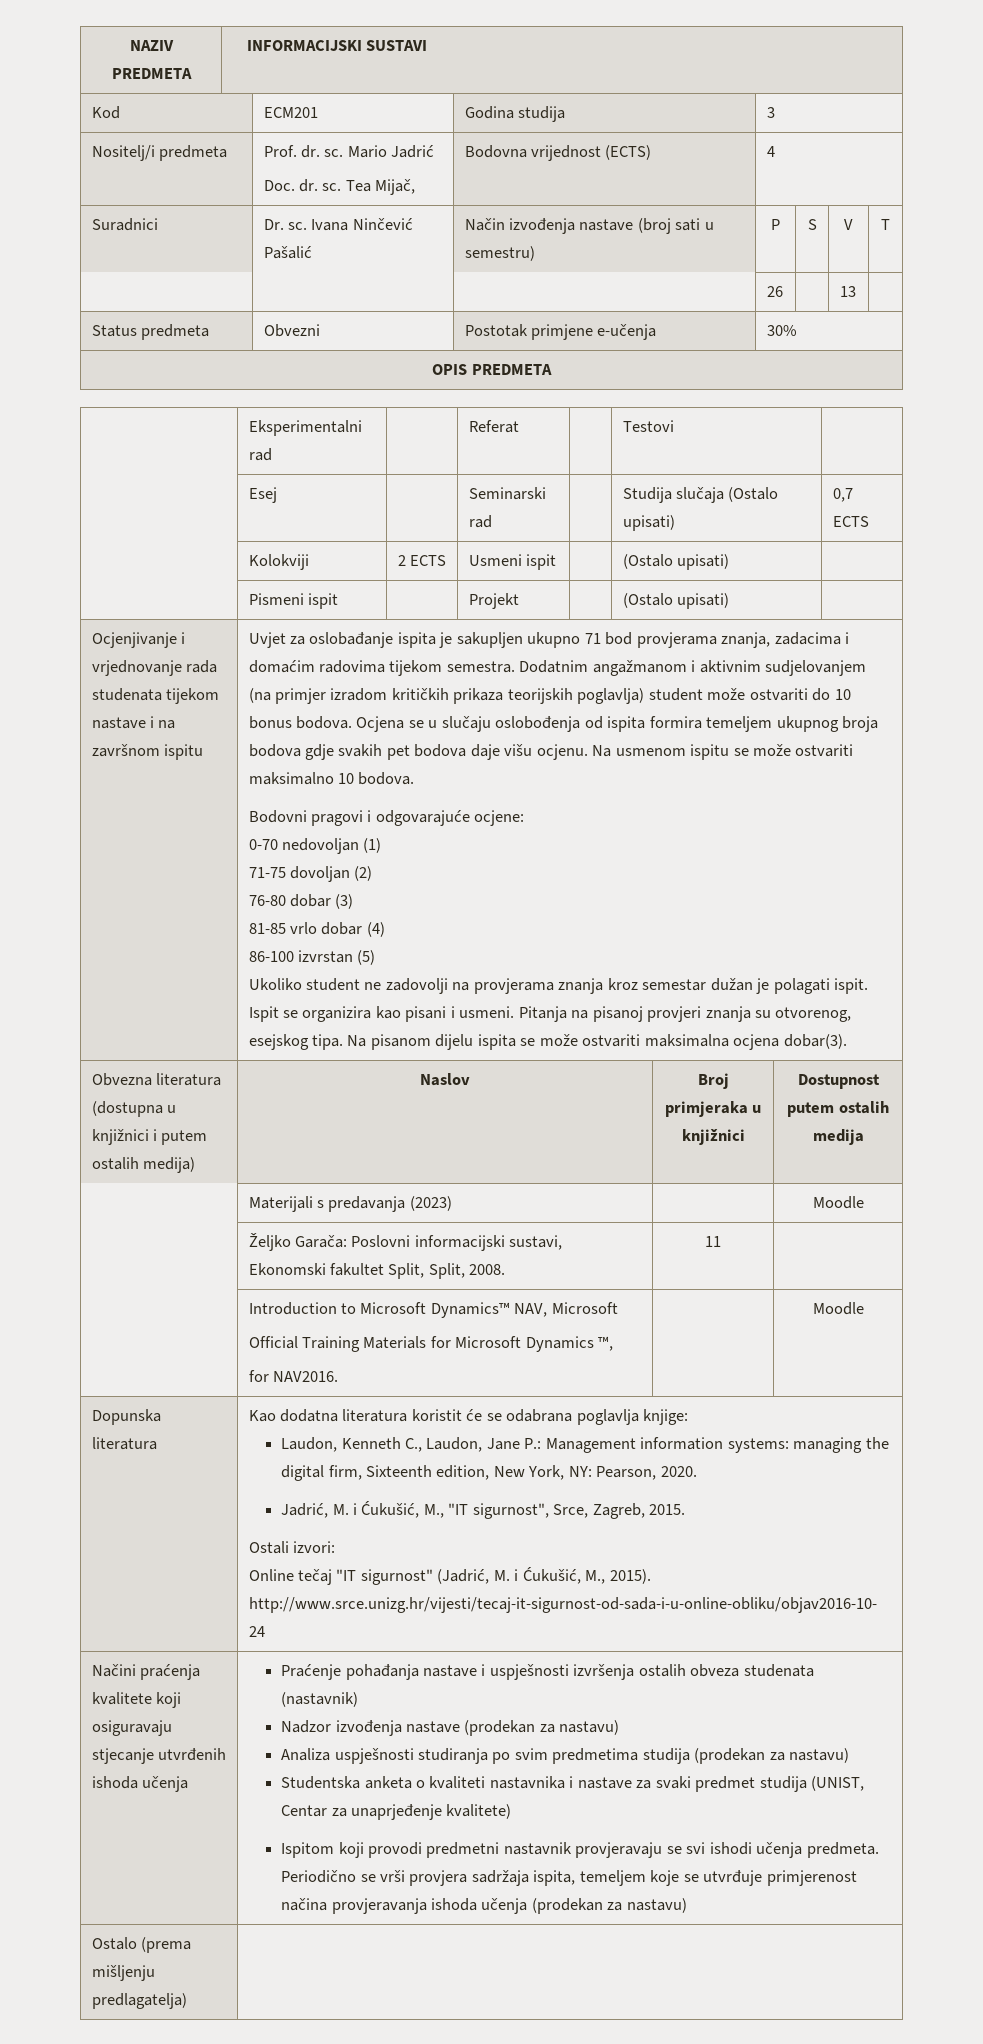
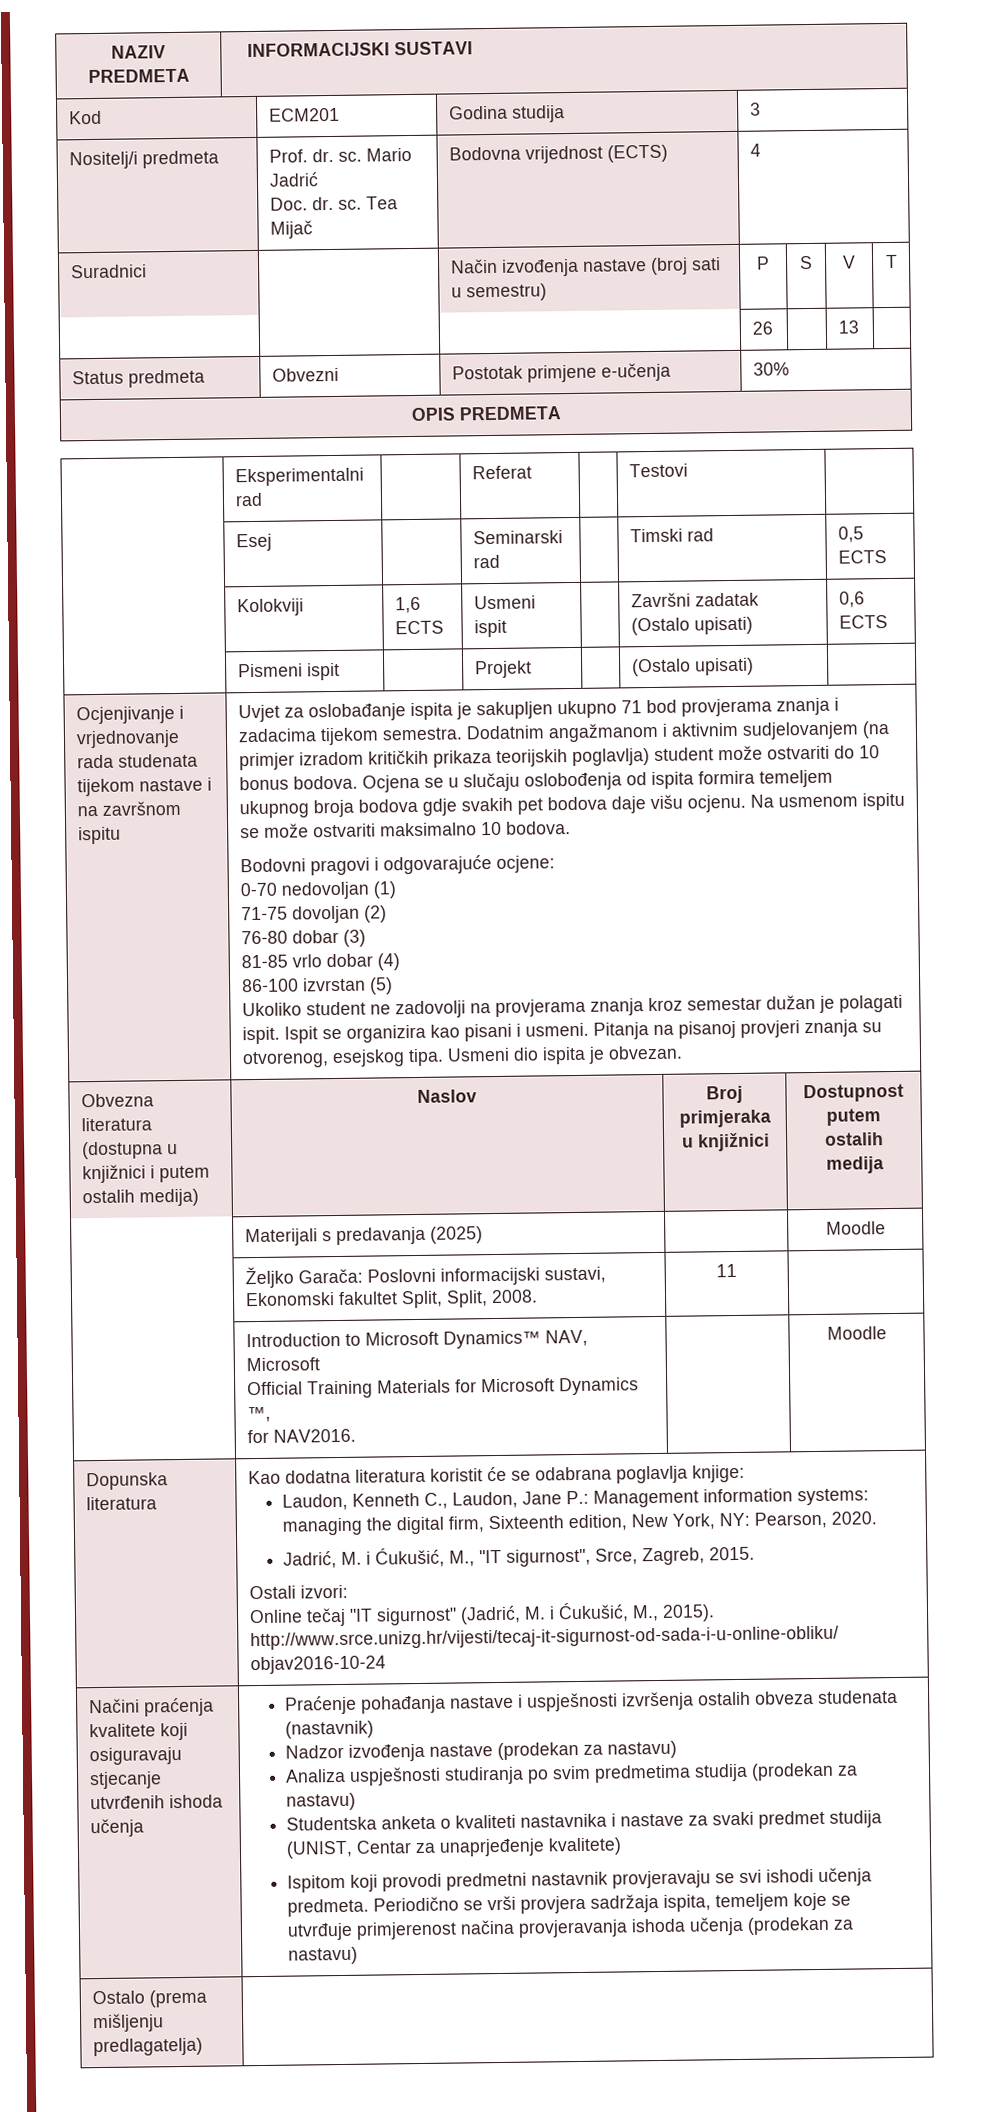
[375,179,416,195] Mijač, -> [269,220,313,239] Mijač
[263,218,413,231] [263,246,312,259] Dr. sc. Ivana Ninčević Pašalić -> (147, 271) none
[622,487,779,503] [622,515,675,531] [832,488,853,502] Studija slučaja (Ostalo upisati) | 0,7 -> [629,528,714,543] [837,526,864,543] Timski rad | 0,5
[397,555,406,566] 2 -> [394,596,421,614] 1,6
[622,554,730,570] (Ostalo upisati) | -> [630,592,759,608] [630,616,753,636] [838,591,865,608] [838,615,888,629] Završni zadatak (Ostalo upisati) | 0,6 ECTS
[721,632,850,648] [248,660,386,673] znanja, zadacima i domaćim radovima -> [775,697,839,716] [237,728,317,743] znanja i zadacima
[347,1034,847,1050] Na pisanom dijelu ispita se može ostvariti maksimalna ocjena dobar(3). -> [446,1045,683,1065] Usmeni dio ispita je obvezan.
[409,1196,452,1211] (2023) -> [429,1226,483,1244] (2025)

